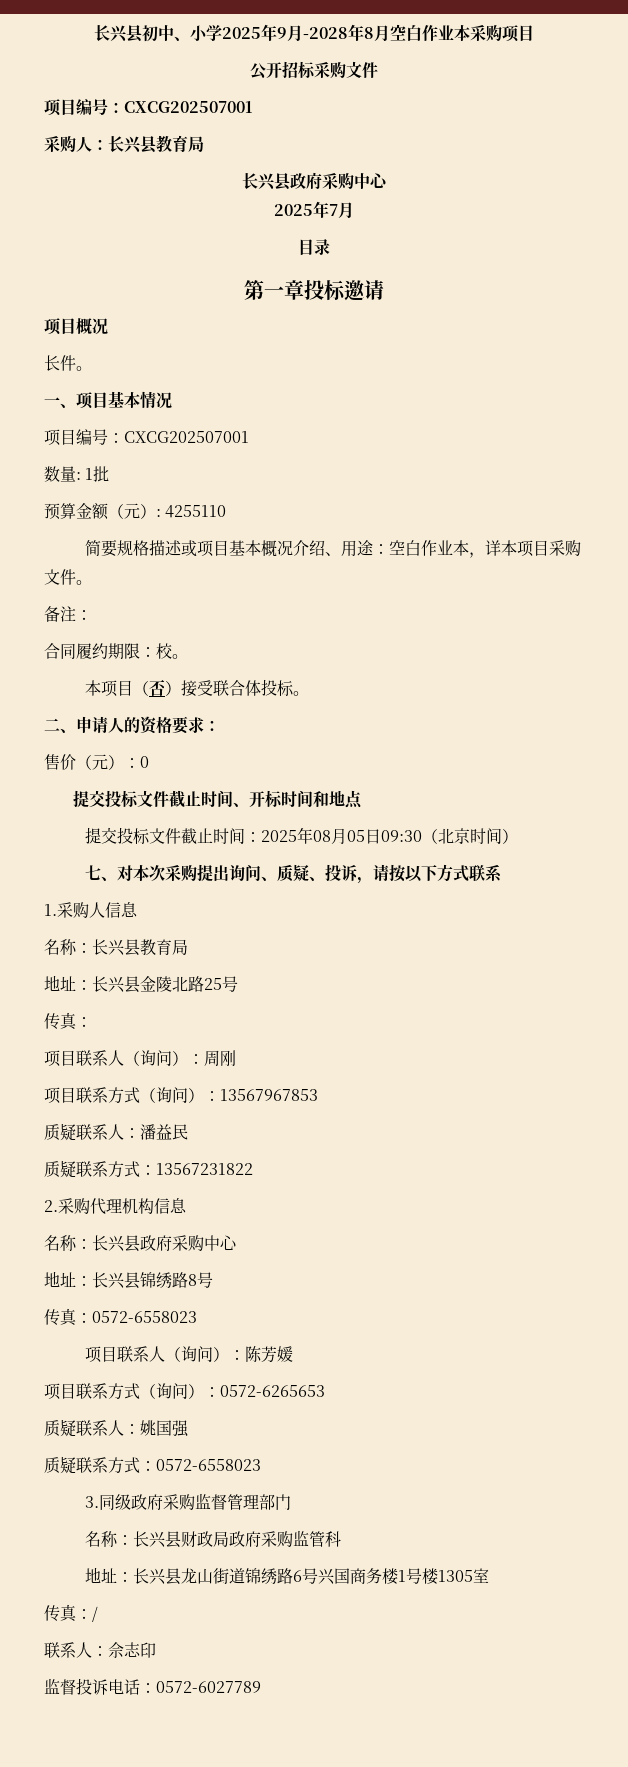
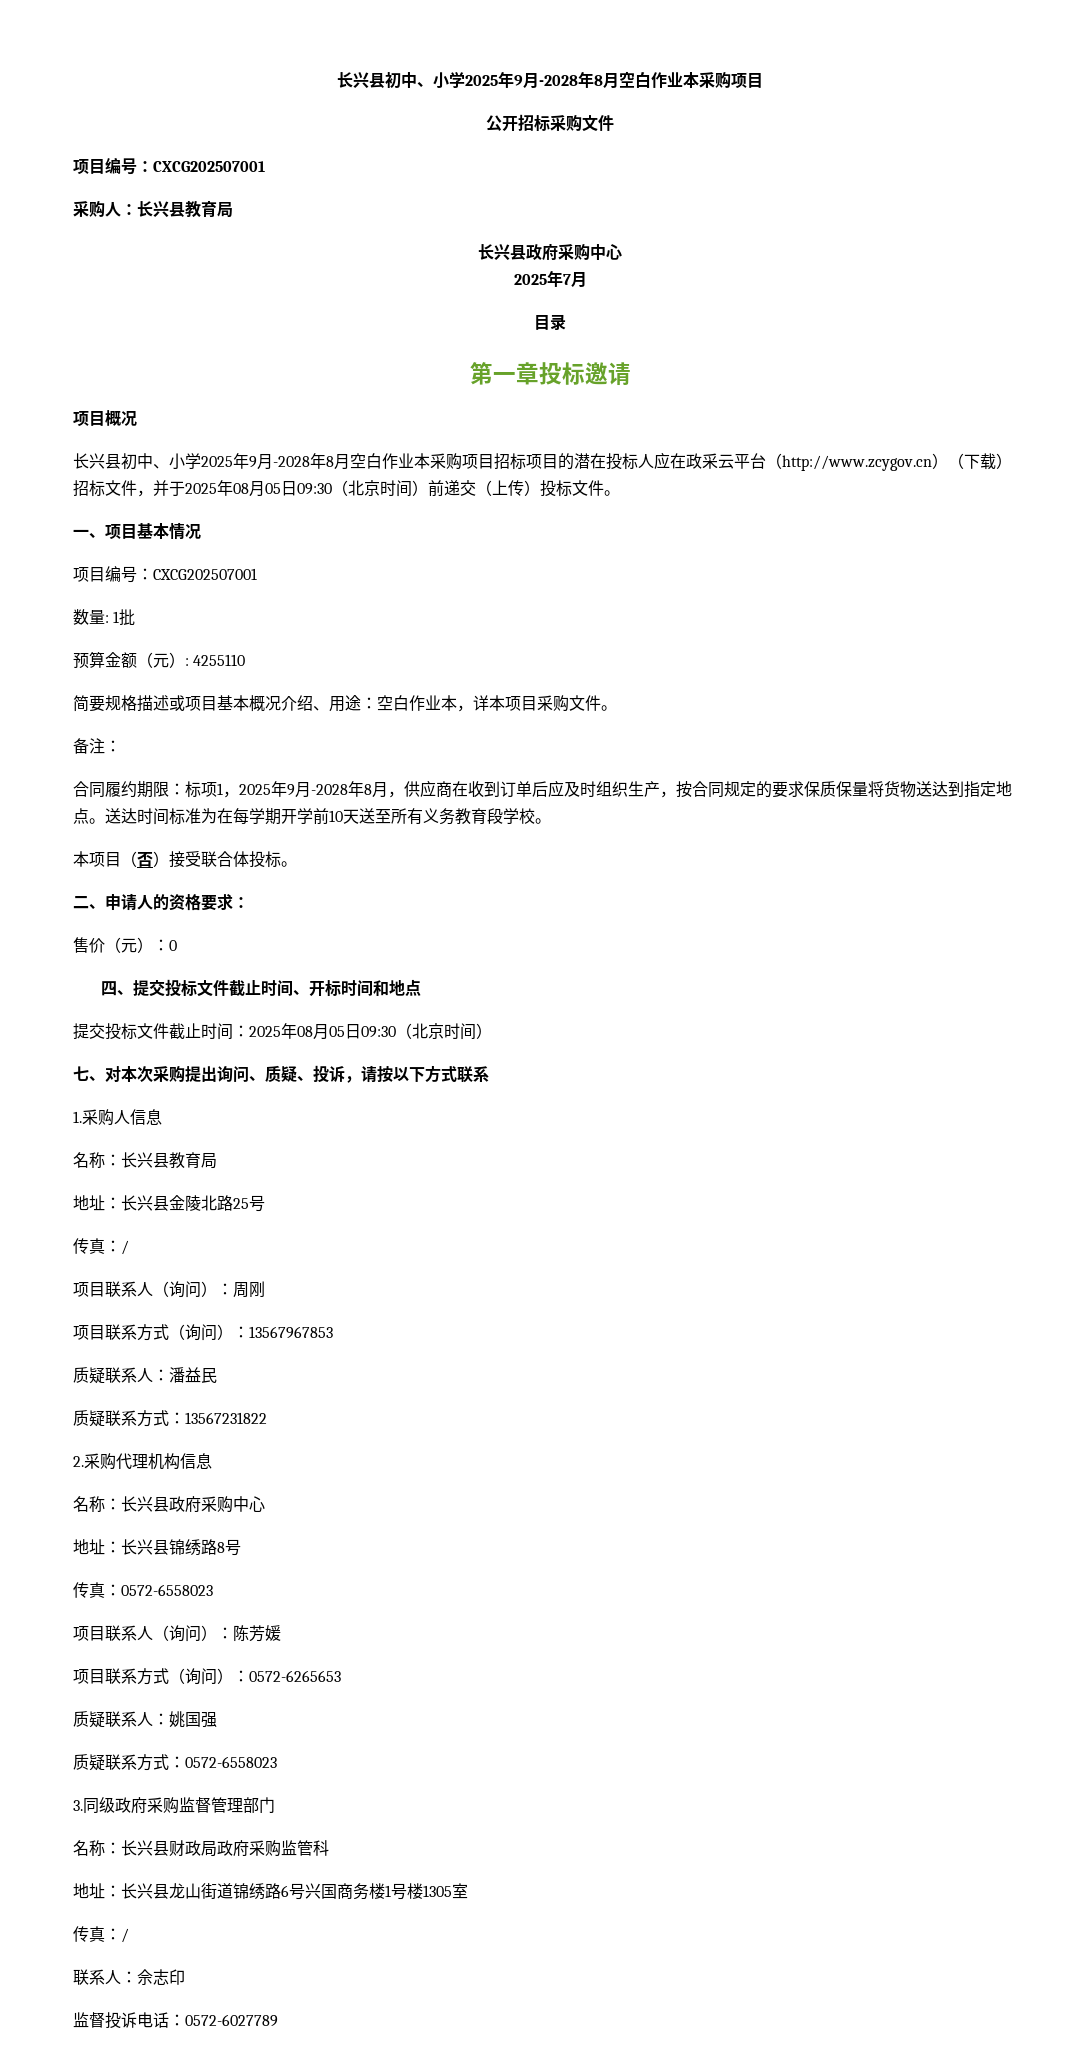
(60, 363) none -> [89,452,1012,471] [73,480,588,497] 兴县初中、小学2025年9月-2028年8月空白作业本采购项目招标项目的潜在投标人应在政采云平台（http://www.zcygov.cn）（下载）招标文件，并于2025年08月05日09:30（北京时间）前递交（上传）投标文
(156, 652) none -> [185,780,1012,798] [73,808,519,825] 标项1，2025年9月-2028年8月，供应商在收到订单后应及时组织生产，按合同规定的要求保质保量将货物送达到指定地点。送达时间标准为在每学期开学前10天送至所有义务教育段学
(149, 762) none -> [100,981,133,996] 四、
(92, 1022) none -> [121,1240,129,1255] /

